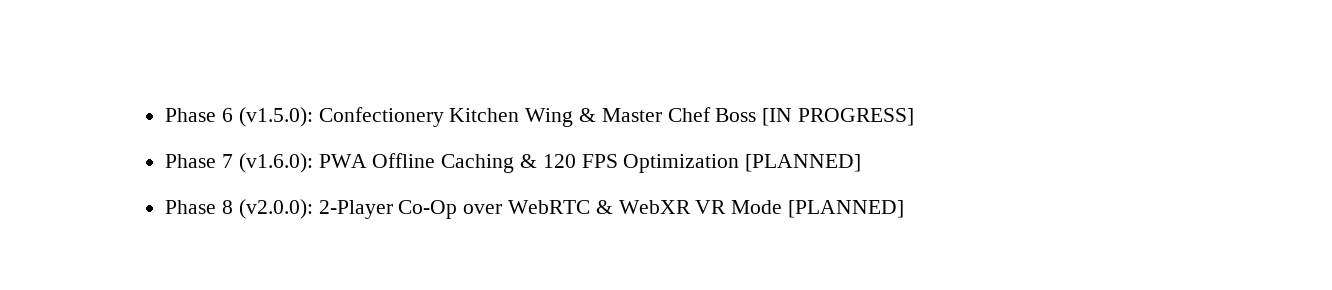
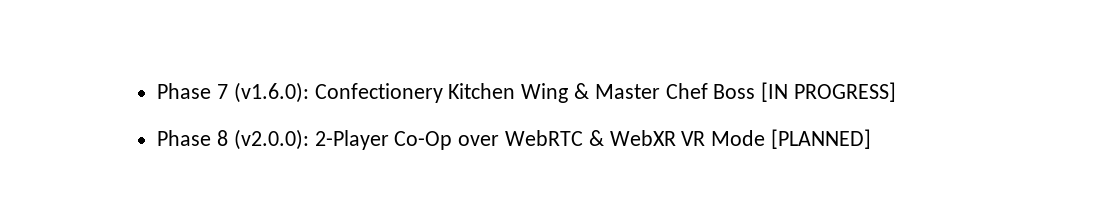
[165,107,313,127] Phase 6 (v1.5.0): -> [157,82,309,103] Phase 7 (v1.6.0):
[165,153,862,173] // Phase 7 (v1.6.0): PWA Offline Caching & 120 FPS Optimization [PLANNED] -> (896, 92) none

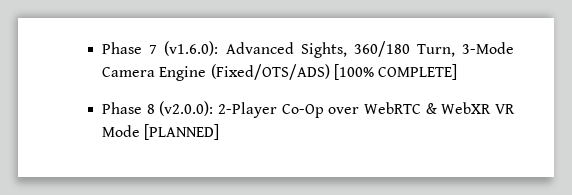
[314,82,896,103] Confectionery Kitchen Wing & Master Chef Boss [IN PROGRESS] -> [225,41,514,58] [102,64,457,81] Advanced Sights, 360/180 Turn, 3-Mode Camera Engine (Fixed/OTS/ADS) [100% COMPLETE]

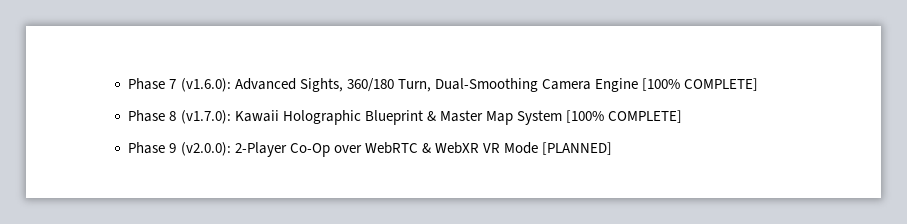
[462,42,514,54] 3-Mode -> [434,78,538,92] Dual-Smoothing
[210,64,330,80] (Fixed/OTS/ADS) -> (638, 85) none
(155, 109) none -> [180,110,682,125] [128,142,177,154] (v1.7.0): Kawaii Holographic Blueprint & Master Map System [100% COMPLETE] // Phase 9

